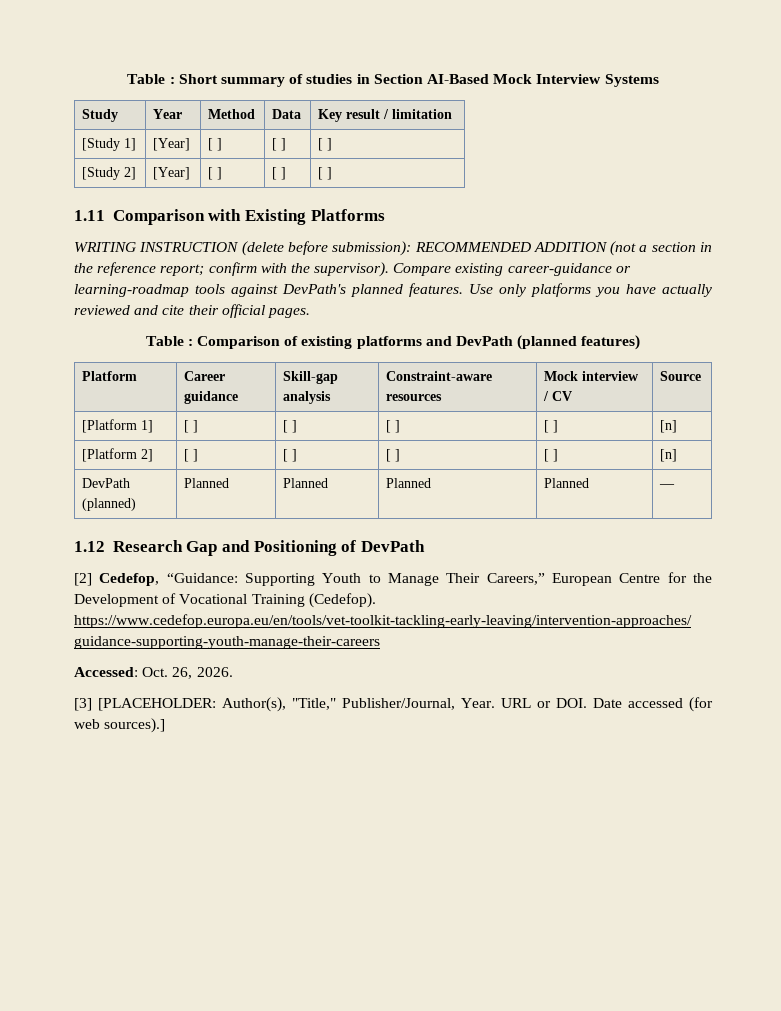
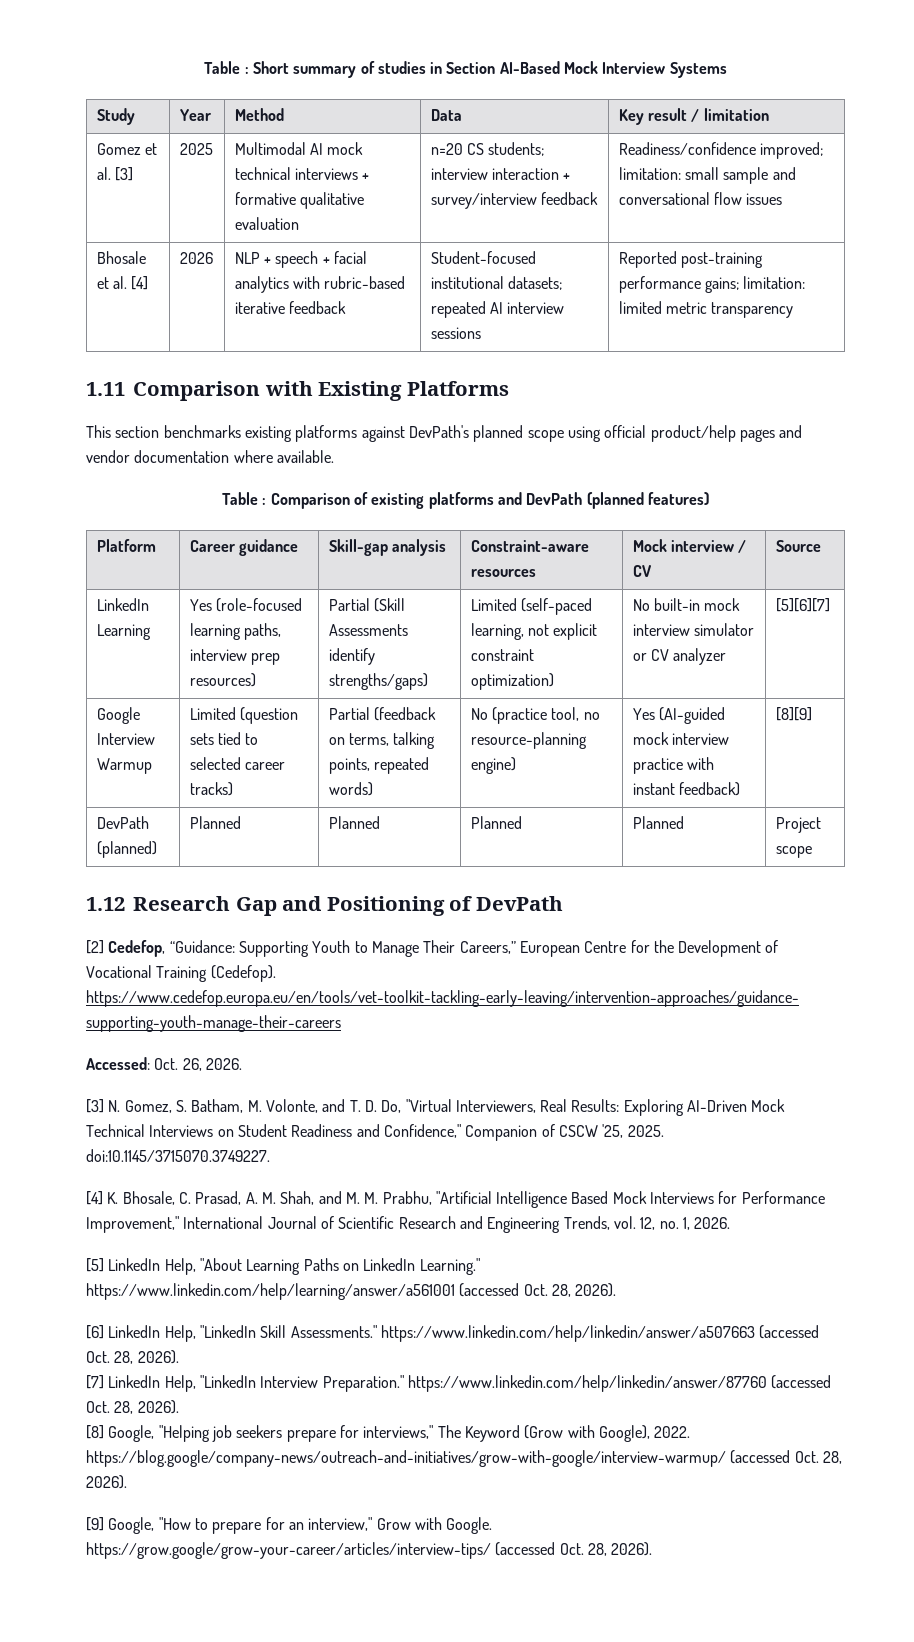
[82,138,137,151] [153,138,191,151] [208,138,223,151] [272,138,287,151] [318,138,333,151] [82,167,137,180] [153,167,191,180] [208,167,223,180] [272,167,287,180] [318,167,333,180] [Study 1] | [Year] | [ ] | [ ] | [ ] // [Study 2] | [Year] | [ ] | [ ] | [ ] -> [96,143,157,155] [96,167,133,181] [179,143,213,155] [234,142,364,155] [234,167,370,180] [234,192,364,209] [234,217,299,230] [430,142,545,156] [430,168,571,180] [430,192,598,209] [618,142,823,159] [618,167,796,184] [618,192,783,205] [96,251,146,264] [96,276,149,290] [179,252,213,264] [234,251,367,268] [234,276,406,293] [234,301,346,314] [430,251,536,264] [430,276,562,290] [430,301,565,318] [430,327,481,339] [618,251,763,268] [618,276,806,293] [618,301,794,318] Gomez et al. [3] | 2025 | Multimodal AI mock technical interviews + formative qualitative evaluation | n=20 CS students; interview interaction + survey/interview feedback | Readiness/confidence improved; limitation: small sample and conversational flow issues // Bhosale et al. [4] | 2026 | NLP + speech + facial analytics with rubric-based iterative feedback | Student-focused institutional datasets; repeated AI interview sessions | Reported post-training performance gains; limitation: limited metric transparency
[74,241,712,256] [74,262,631,277] [74,283,712,297] [74,304,310,318] WRITING INSTRUCTION (delete before submission): RECOMMENDED ADDITION (not a section in the reference report; confirm with the supervisor). Compare existing career-guidance or learning-roadmap tools against DevPath's planned features. Use only platforms you have actually reviewed and cite their official pages. -> [86,425,803,442] [86,450,334,463] This section benchmarks existing platforms against DevPath's planned scope using official product/help pages and vendor documentation where available.
[82,419,154,433] [184,420,199,433] [283,420,298,433] [386,420,401,433] [544,420,559,433] [660,420,678,433] [82,448,154,462] [184,449,199,462] [283,449,298,462] [386,449,401,462] [544,449,559,462] [660,449,678,462] [Platform 1] | [ ] | [ ] | [ ] | [ ] | [n] // [Platform 2] | [ ] | [ ] | [ ] | [ ] | [n] -> [96,598,149,611] [96,624,151,640] [189,598,302,612] [189,623,281,640] [189,649,280,665] [189,673,256,687] [328,598,405,612] [328,624,408,636] [328,648,375,665] [328,673,428,690] [470,598,592,615] [470,623,598,640] [470,649,534,661] [470,673,554,690] [632,598,741,611] [632,623,754,636] [632,648,727,665] [775,598,830,612] [96,707,140,724] [96,733,155,745] [96,758,152,774] [189,707,298,724] [189,732,259,745] [189,757,285,770] [189,782,233,796] [328,707,436,721] [328,732,436,749] [328,757,429,774] [328,782,373,796] [470,707,600,724] [470,732,587,749] [470,757,516,774] [632,707,725,724] [632,732,729,745] [632,757,714,774] [632,782,740,796] [775,707,812,721] LinkedIn Learning | Yes (role-focused learning paths, interview prep resources) | Partial (Skill Assessments identify strengths/gaps) | Limited (self-paced learning, not explicit constraint optimization) | No built-in mock interview simulator or CV analyzer | [5][6][7] // Google Interview Warmup | Limited (question sets tied to selected career tracks) | Partial (feedback on terms, talking points, repeated words) | No (practice tool, no resource-planning engine) | Yes (AI-guided mock interview practice with instant feedback) | [8][9]
[659,484,676,488] — -> [775,817,821,833] [775,846,812,858] Project scope
[98,697,713,712] [74,718,166,733] [PLACEHOLDER: Author(s), "Title," Publisher/Journal, Year. URL or DOI. Date accessed (for web sources).] -> [108,1099,786,1116] [86,1124,664,1141] [86,1149,270,1162] [86,1191,825,1208] [86,1216,731,1233] [86,1258,480,1275] [86,1283,617,1300] [86,1325,820,1342] [86,1350,179,1364] [86,1375,832,1392] [86,1400,179,1414] [86,1425,691,1442] [86,1450,842,1467] [86,1475,127,1489] [86,1517,493,1534] [86,1542,653,1559] N. Gomez, S. Batham, M. Volonte, and T. D. Do, "Virtual Interviewers, Real Results: Exploring AI-Driven Mock Technical Interviews on Student Readiness and Confidence," Companion of CSCW '25, 2025. doi:10.1145/3715070.3749227. // [4] K. Bhosale, C. Prasad, A. M. Shah, and M. M. Prabhu, "Artificial Intelligence Based Mock Interviews for Performance Improvement," International Journal of Scientific Research and Engineering Trends, vol. 12, no. 1, 2026. // [5] LinkedIn Help, "About Learning Paths on LinkedIn Learning." https://www.linkedin.com/help/learning/answer/a561001 (accessed Oct. 28, 2026). // [6] LinkedIn Help, "LinkedIn Skill Assessments." https://www.linkedin.com/help/linkedin/answer/a507663 (accessed Oct. 28, 2026). // [7] LinkedIn Help, "LinkedIn Interview Preparation." https://www.linkedin.com/help/linkedin/answer/87760 (accessed Oct. 28, 2026). // [8] Google, "Helping job seekers prepare for interviews," The Keyword (Grow with Google), 2022. https://blog.google/company-news/outreach-and-initiatives/grow-with-google/interview-warmup/ (accessed Oct. 28, 2026). // [9] Google, "How to prepare for an interview," Grow with Google. https://grow.google/grow-your-career/articles/interview-tips/ (accessed Oct. 28, 2026).

